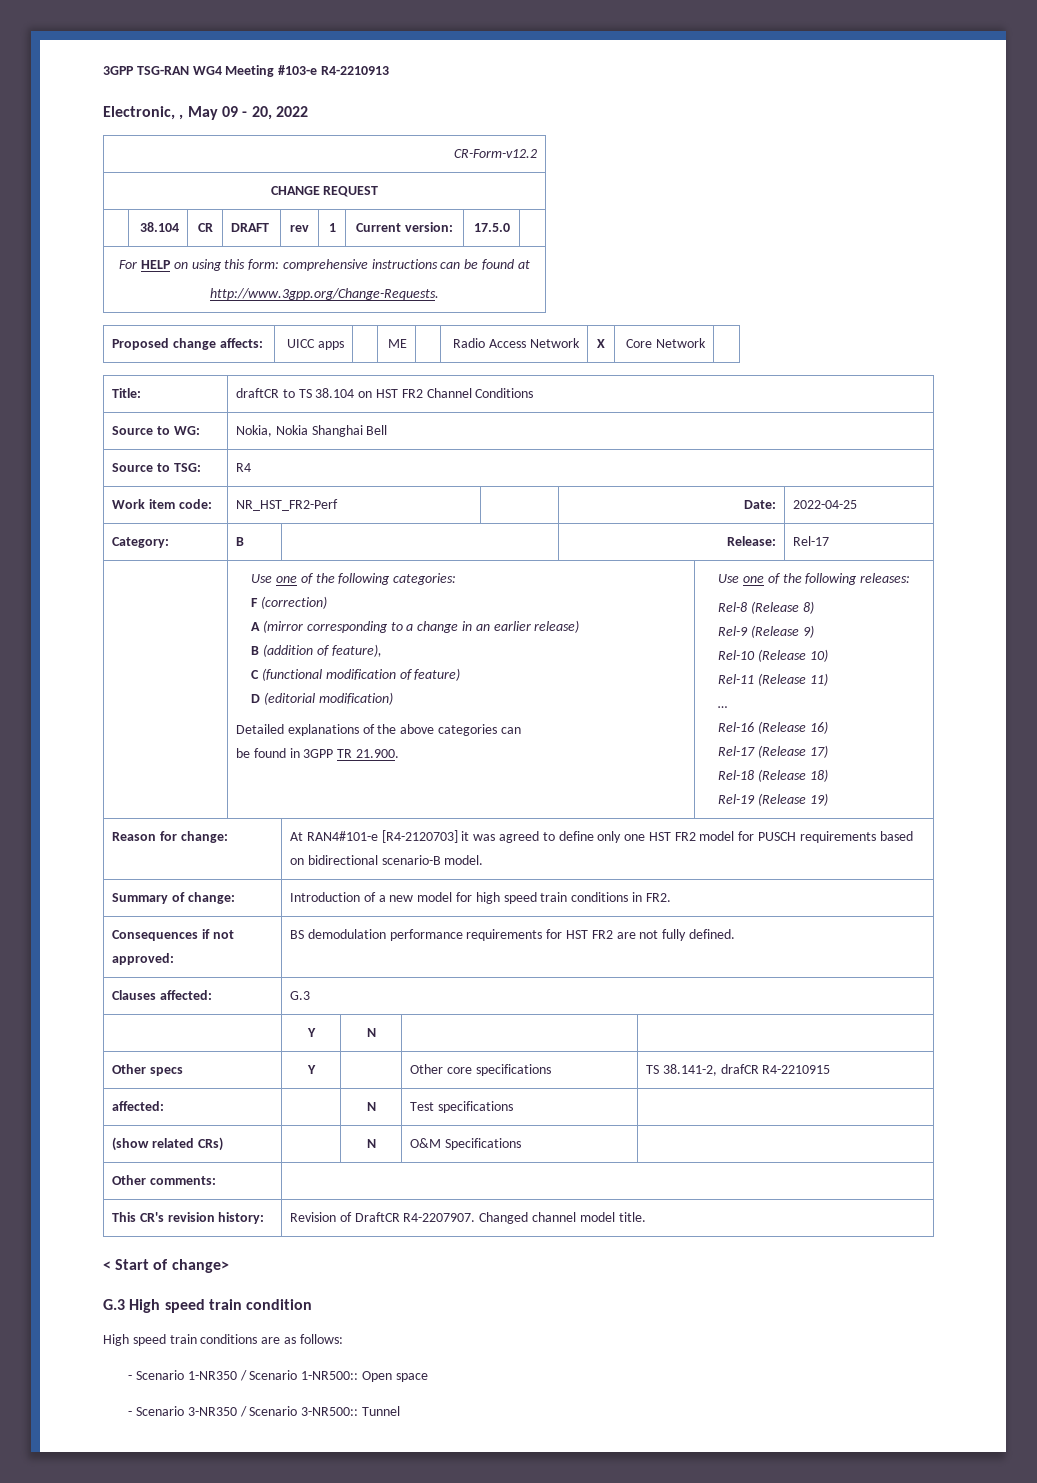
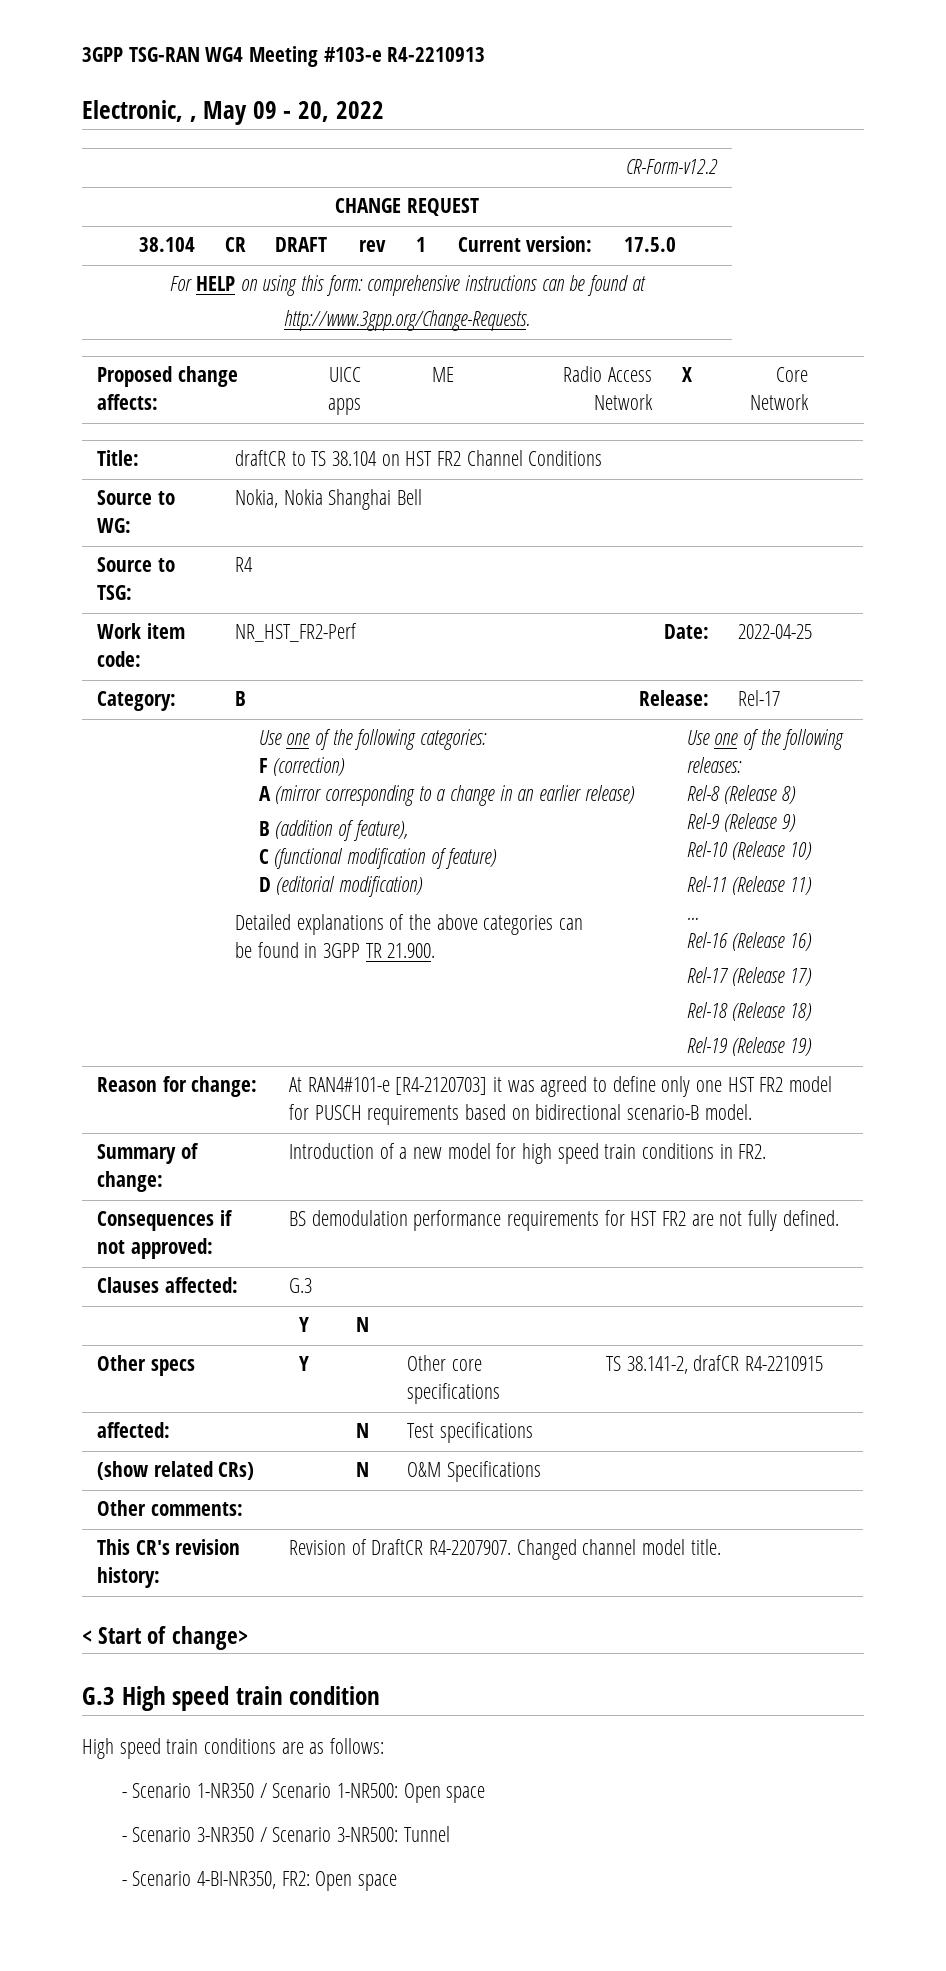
[301,1371,359,1380] 1-NR500:: -> [336,1783,398,1798] 1-NR500:
[301,1407,359,1416] 3-NR500:: -> [336,1827,398,1842] 3-NR500:
(400, 1411) none -> [121,1871,397,1891] // - Scenario 4-BI-NR350, FR2: Open space

